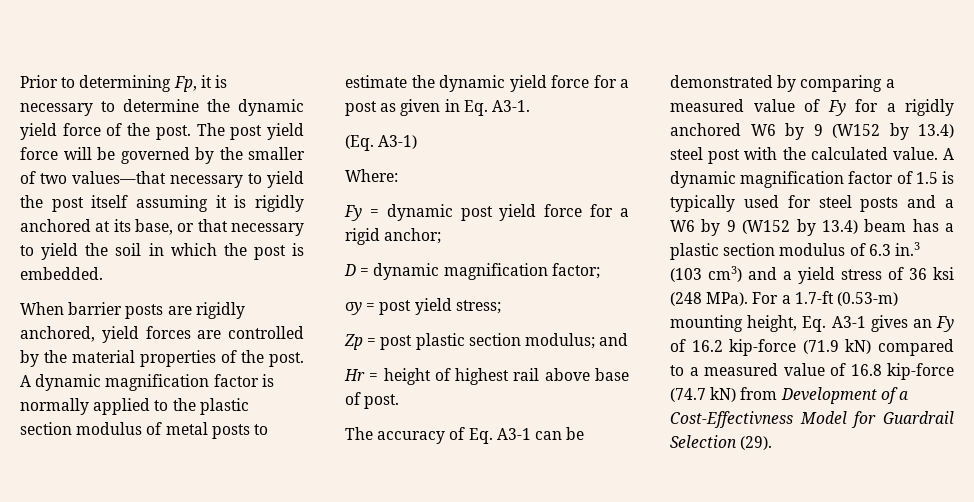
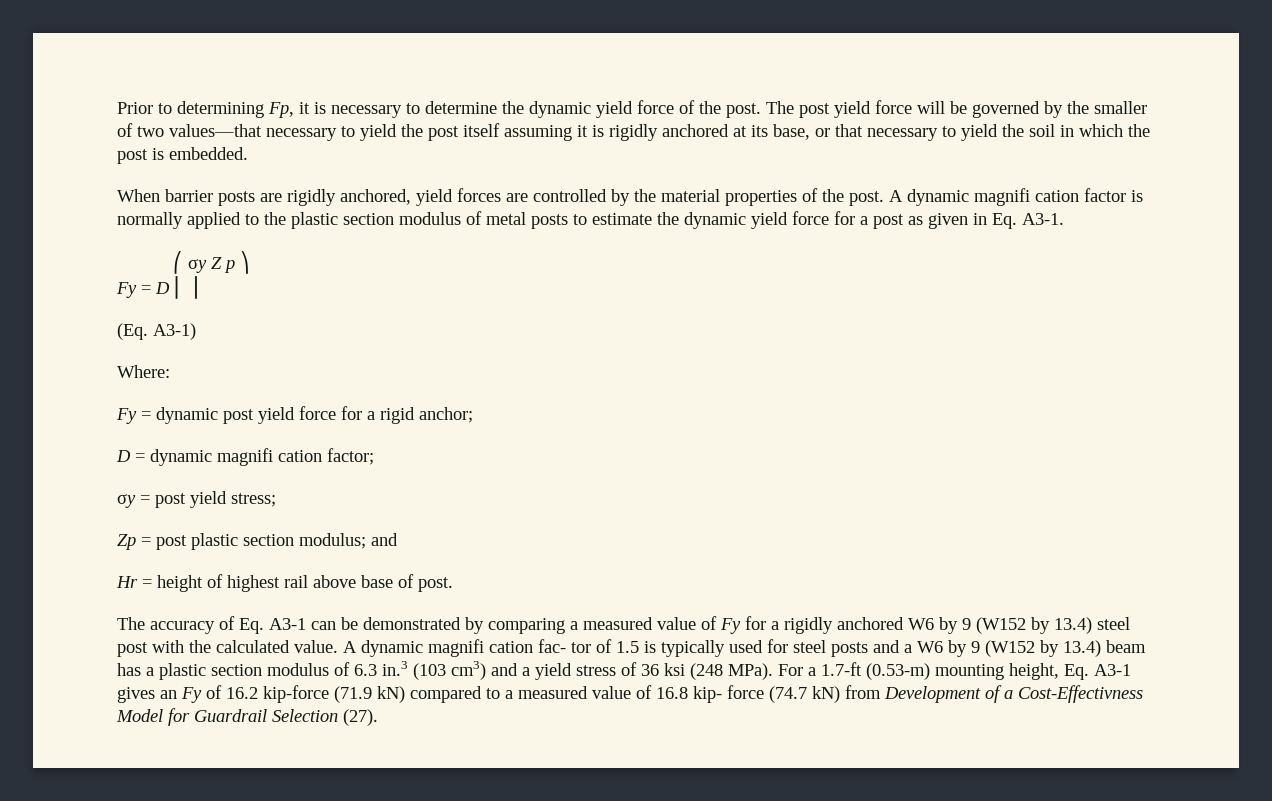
[105,374,210,391] magnification -> [974,188,1079,206] magnifi cation
(530, 106) none -> [172,251,250,274] [116,276,199,299] // ⎛ σy Z p ⎞ // Fy = D ⎜ ⎟
[443,263,548,280] magnification -> [217,448,322,466] magnifi cation
[740,171,894,188] magnification factor -> [428,639,591,657] magnifi cation fac- tor
[887,363,954,380] kip-force -> [693,685,764,703] kip- force
[740,436,773,450] (29). -> [343,709,378,726] (27).

